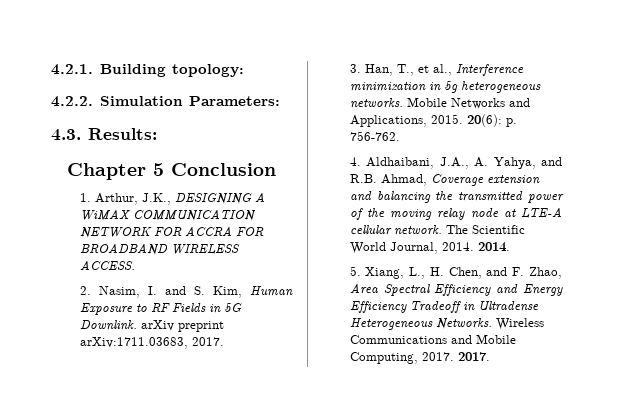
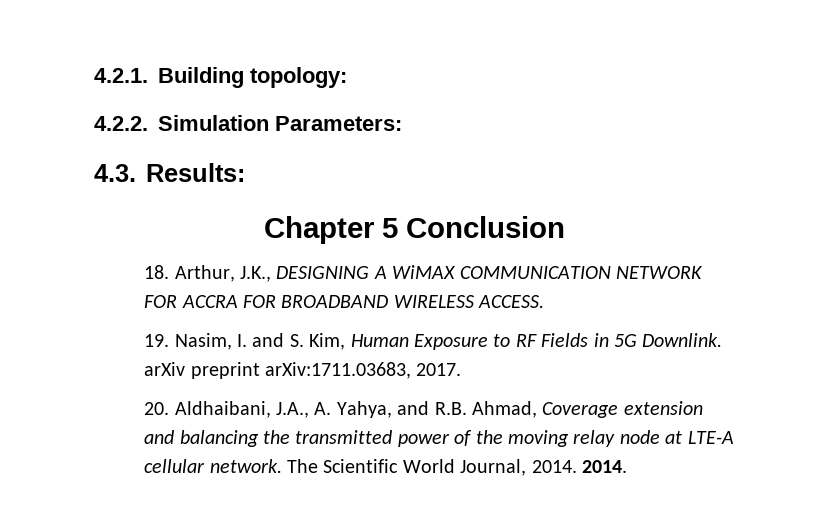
[79,193,91,202] 1. -> [144,265,170,279] 18.
[79,286,91,295] 2. -> [144,334,170,347] 19.
[349,64,524,76] [349,81,541,93] [349,97,530,109] [349,114,517,127] [349,131,400,141] [349,157,361,166] 3. Han, T., et al., Interference minimization in 5g heterogeneous networks. Mobile Networks and Applications, 2015. 20(6): p. 756-762. // 4. -> [144,402,170,415] 20.
[349,266,562,279] [349,283,563,296] [349,301,539,313] [349,318,544,330] [349,334,516,344] [349,352,490,364] // 5. Xiang, L., H. Chen, and F. Zhao, Area Spectral Efficiency and Energy Efficiency Tradeoff in Ultradense Heterogeneous Networks. Wireless Communications and Mobile Computing, 2017. 2017. -> (627, 466) none

